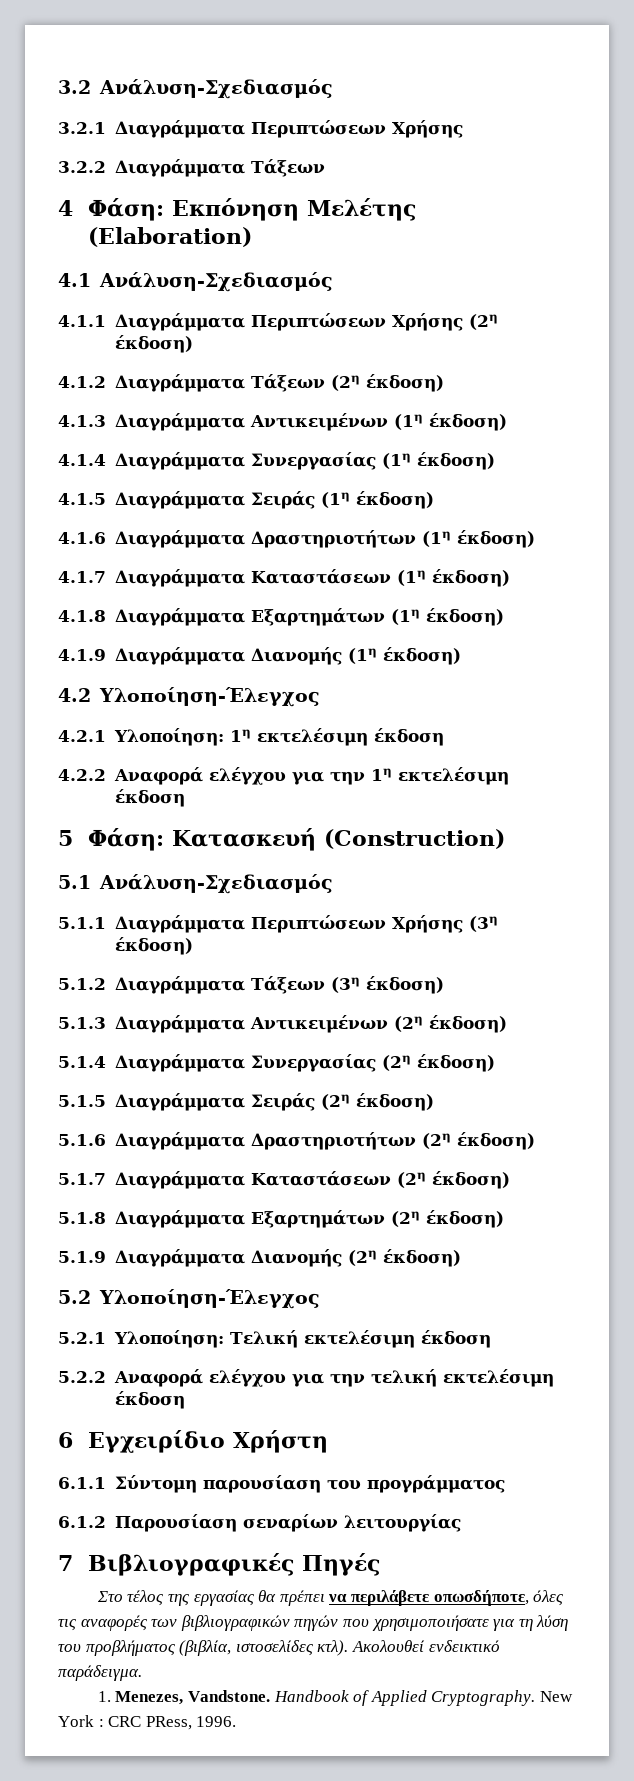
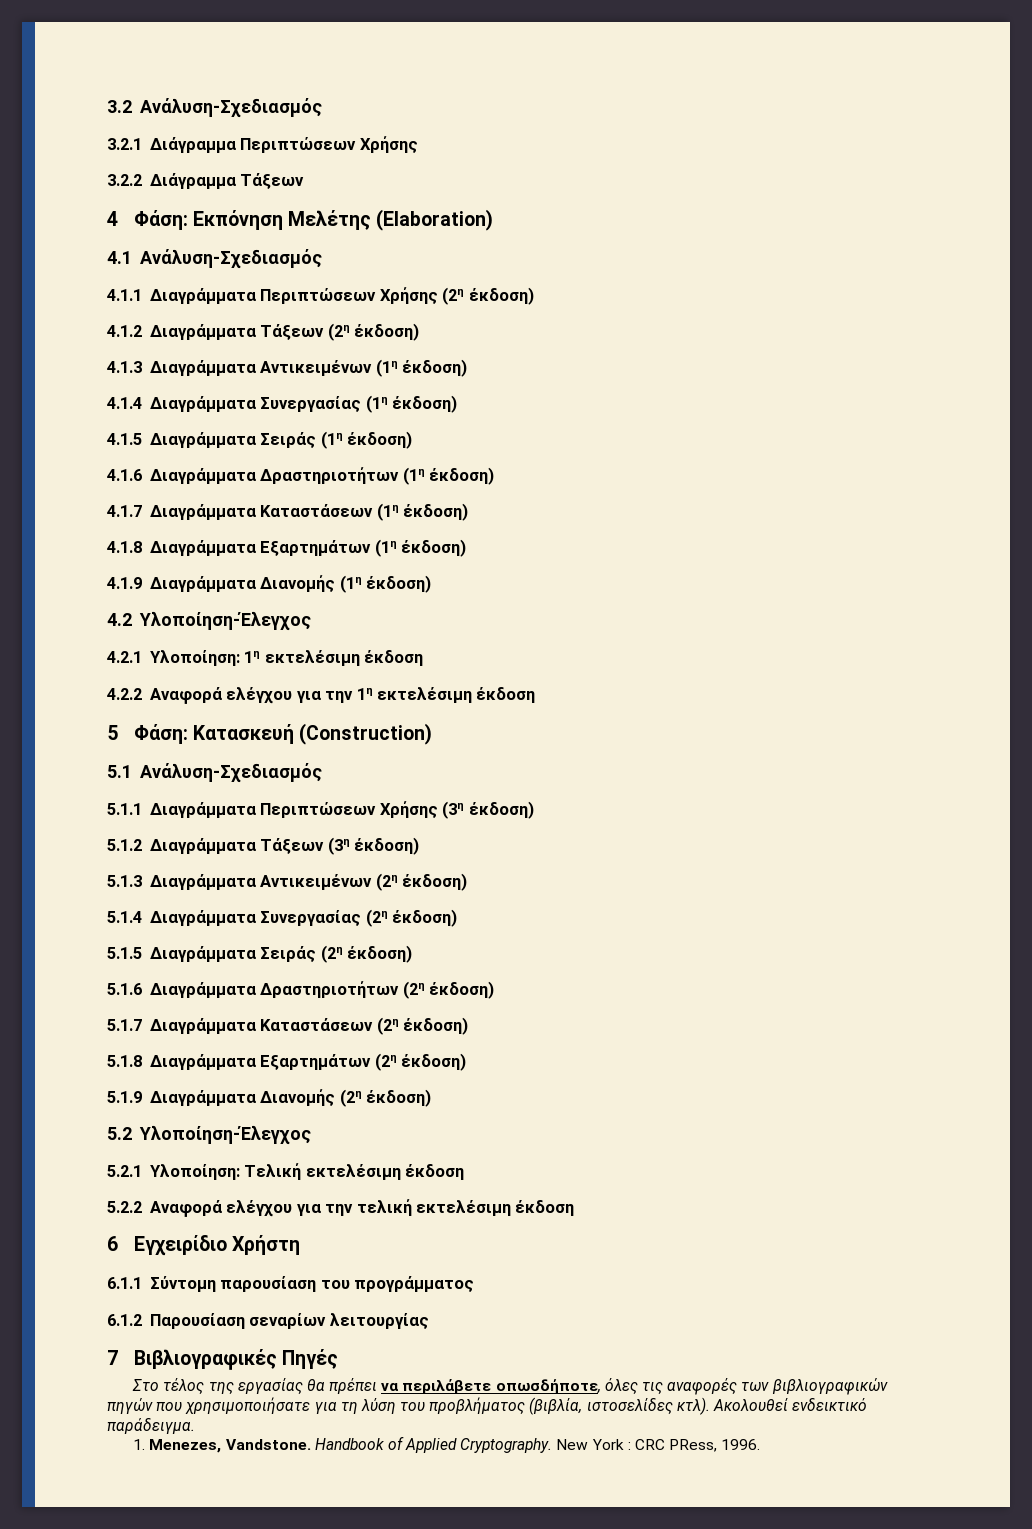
[114,120,245,138] Διαγράμματα -> [149,137,236,153] Διάγραμμα
[114,159,245,177] Διαγράμματα -> [149,173,236,189] Διάγραμμα

